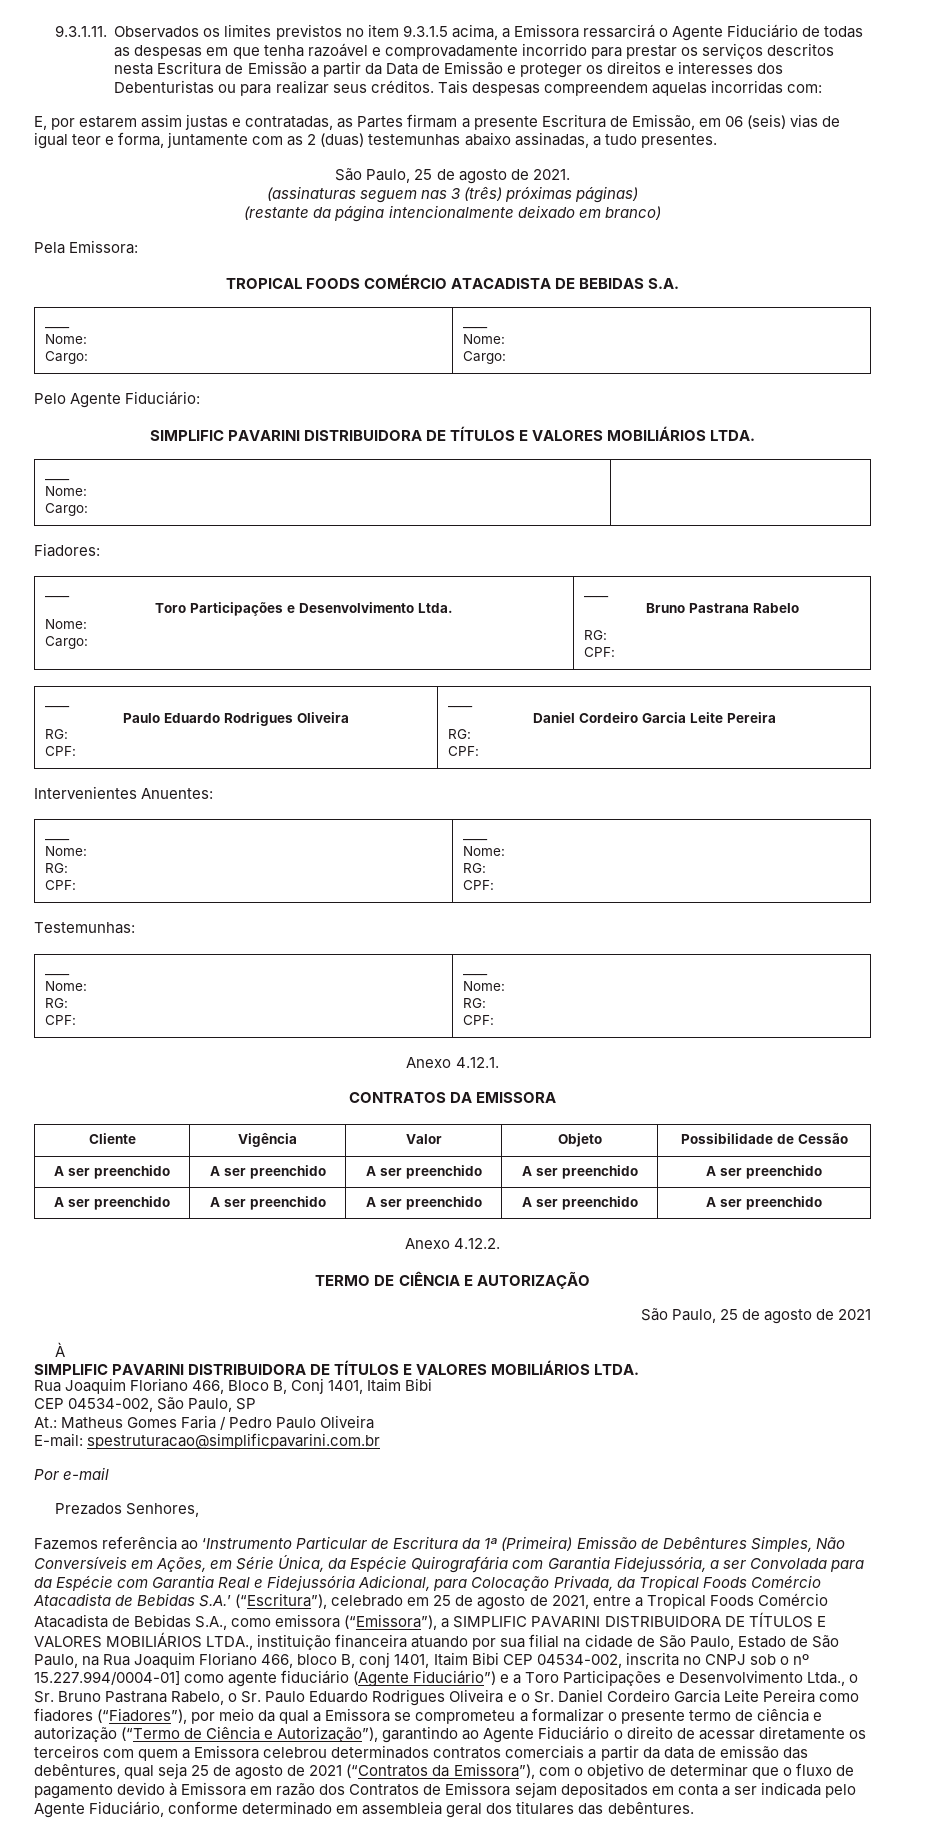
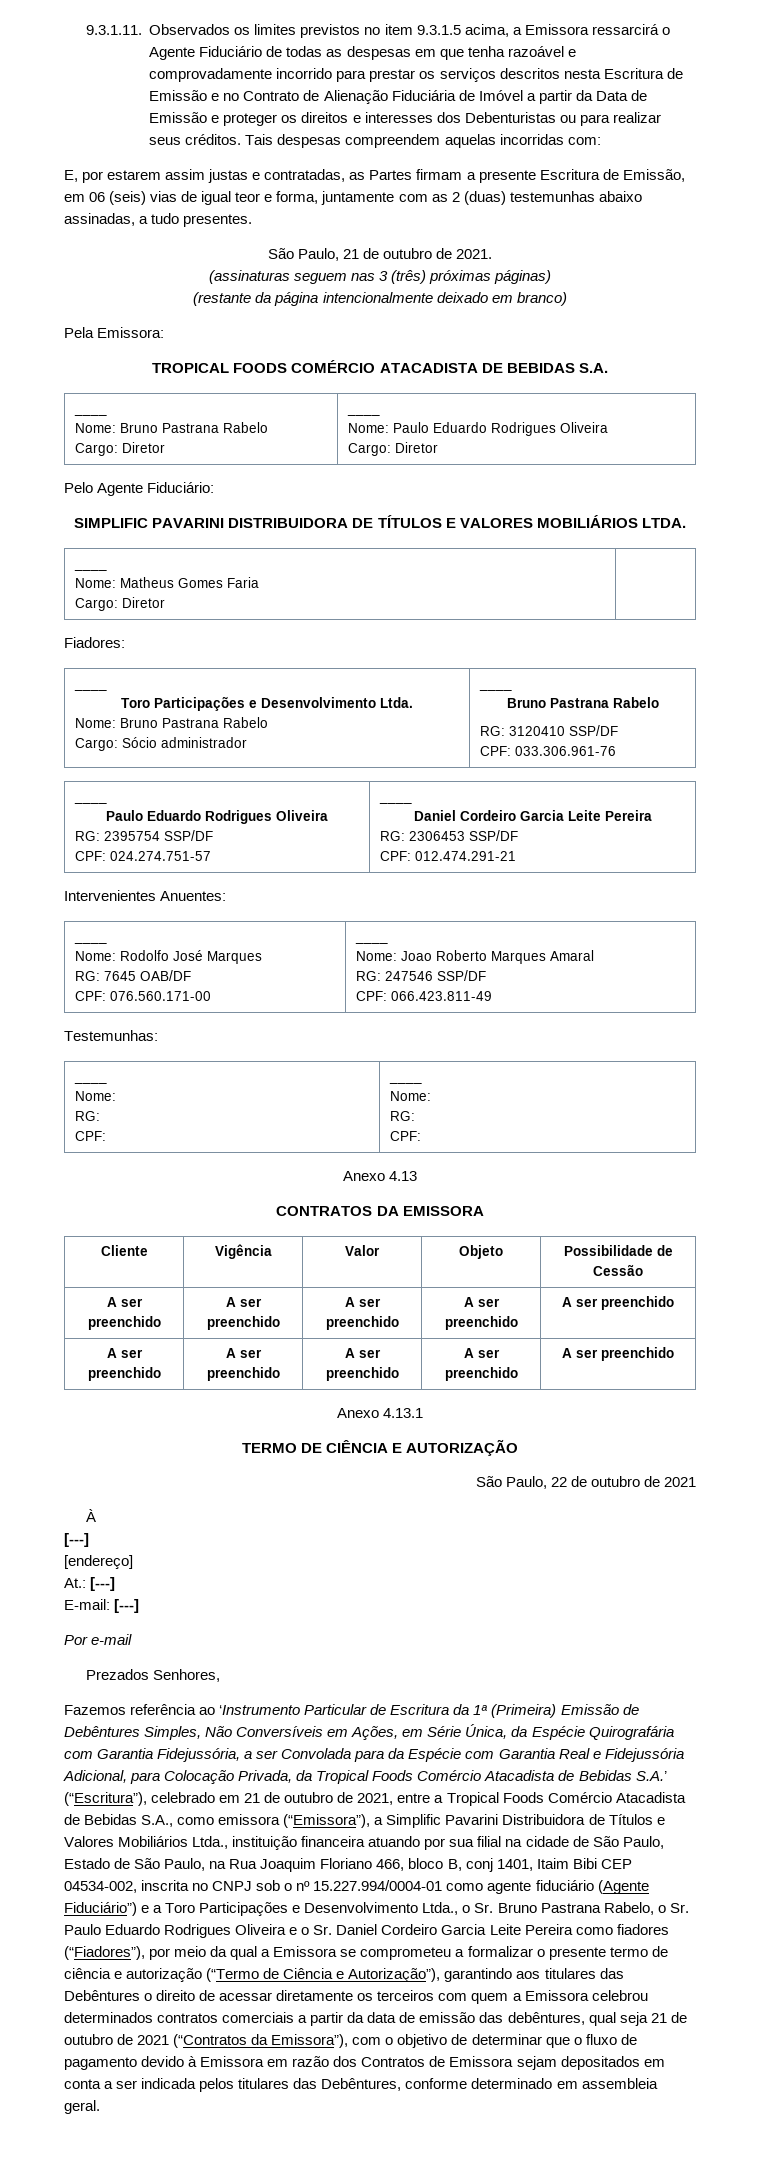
(307, 68) none -> [211,90,523,104] e no Contrato de Alienação Fiduciária de Imóvel
[414,169,507,184] 25 de agosto -> [342,248,433,259] 21 de outubro
[45,351,89,364] [463,327,489,329] [463,334,506,344] [463,351,507,364] // Cargo: | ____ // Nome: // Cargo: -> [120,422,269,433] [75,442,166,456] [347,413,381,416] [348,422,609,436] [348,442,439,456] Bruno Pastrana Rabelo // Cargo: Diretor | ____ // Nome: Paulo Eduardo Rodrigues Oliveira // Cargo: Diretor
[45,503,89,516] // Cargo: -> [120,577,260,588] [75,597,166,611] Matheus Gomes Faria // Cargo: Diretor
[45,636,89,649] // Cargo: -> [120,717,269,728] [75,737,248,751] Bruno Pastrana Rabelo // Cargo: Sócio administrador
[584,647,616,657] // CPF: -> [509,725,619,736] [480,746,617,756] 3120410 SSP/DF // CPF: 033.306.961-76
[45,746,77,756] // CPF: -> [104,830,214,841] [75,851,212,861] 2395754 SSP/DF // CPF: 024.274.751-57
[448,746,480,756] // CPF: -> [409,830,519,841] [380,851,517,861] 2306453 SSP/DF // CPF: 012.474.291-21
[45,863,69,873] [45,880,77,890] [463,839,489,841] [463,846,506,856] [463,863,487,873] [463,880,495,890] // RG: // CPF: | ____ // Nome: // RG: // CPF: -> [120,950,263,964] [75,970,192,981] [75,991,212,1001] [355,941,389,944] [356,950,595,964] [356,970,487,981] [356,991,493,1001] Rodolfo José Marques // RG: 7645 OAB/DF // CPF: 076.560.171-00 | ____ // Nome: Joao Roberto Marques Amaral // RG: 247546 SSP/DF // CPF: 066.423.811-49
[455,1057,499,1068] 4.12.1. -> [389,1171,418,1181] 4.13
[454,1238,501,1249] 4.12.2. -> [383,1408,424,1418] 4.13.1
[719,1309,812,1324] 25 de agosto -> [550,1476,640,1487] 22 de outubro
[34,1360,640,1375] [34,1378,433,1394] [34,1397,257,1412] [34,1415,375,1430] SIMPLIFIC PAVARINI DISTRIBUIDORA DE TÍTULOS E VALORES MOBILIÁRIOS LTDA. // Rua Joaquim Floriano 466, Bloco B, Conj 1401, Itaim Bibi // CEP 04534-002, São Paulo, SP // At.: Matheus Gomes Faria / Pedro Paulo Oliveira -> [64,1533,89,1547] [64,1555,133,1569] [64,1577,116,1591] [---] // [endereço] // At.: [---]
[87,1433,381,1449] spestruturacao@simplificpavarini.com.br -> [114,1599,140,1613] [---]
[433,1595,526,1610] 25 de agosto -> [244,1792,334,1803] 21 de outubro
[453,1612,826,1628] [34,1632,254,1650] SIMPLIFIC PAVARINI DISTRIBUIDORA DE TÍTULOS E VALORES MOBILIÁRIOS LTDA., -> [386,1814,665,1828] [64,1836,229,1849] Simplific Pavarini Distribuidora de Títulos e Valores Mobiliários Ltda.,
[34,1671,180,1685] 15.227.994/0004-01] -> [313,1880,443,1891] 15.227.994/0004-01
[462,1726,610,1743] ao Agente Fiduciário -> [516,1968,624,1979] [64,1990,140,2001] aos titulares das Debêntures
[191,1765,284,1780] 25 de agosto -> [650,2012,687,2023] [64,2034,113,2045] 21 de outubro
[824,1784,856,1798] [34,1801,694,1818] pelo Agente Fiduciário, conforme determinado em assembleia geral dos titulares das debêntures. -> [199,2078,658,2092] [64,2100,100,2114] pelos titulares das Debêntures, conforme determinado em assembleia geral.

